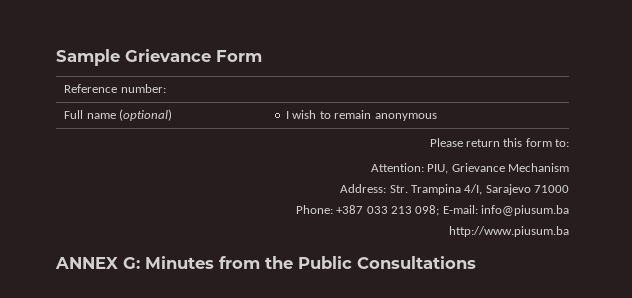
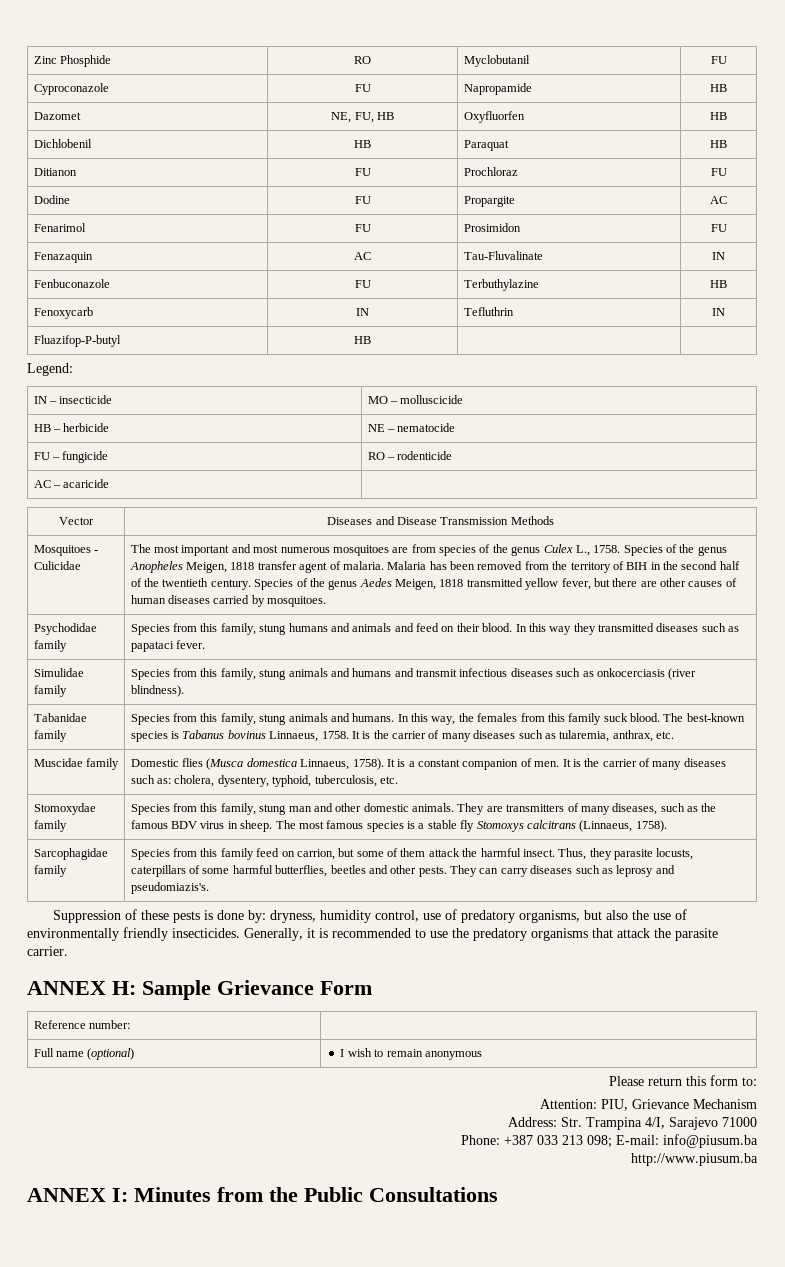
(56, 57) none -> [33,55,112,67] [353,56,371,64] [463,55,530,67] [710,56,727,64] [33,83,109,95] [354,84,371,92] [463,83,532,95] [710,84,727,92] [33,112,81,120] [331,112,394,123] [463,111,525,123] [710,112,727,120] [33,139,92,148] [353,140,371,148] [463,140,509,151] [710,140,727,148] [33,168,77,176] [354,168,371,176] [463,167,518,176] [710,168,727,176] [33,195,70,204] [354,196,371,204] [463,196,515,207] [710,196,727,204] [33,223,86,232] [354,224,371,232] [463,223,521,232] [710,224,727,232] [33,252,93,263] [353,252,371,260] [463,251,543,260] [712,252,725,260] [33,279,110,288] [354,280,371,288] [463,279,539,291] [710,280,727,288] [33,307,93,319] [355,308,369,316] [463,307,514,316] [712,308,725,316] [33,335,121,347] [353,336,371,344] [27,363,73,376] [33,395,113,404] [367,395,464,404] [33,423,110,432] [367,423,456,432] [33,451,109,463] [367,451,453,460] [33,479,110,488] [59,517,94,525] [327,516,554,525] [33,545,99,556] [33,561,81,570] [130,544,727,556] [129,561,740,573] [130,578,737,590] [130,595,327,607] [33,623,97,635] [33,640,67,652] [130,623,740,635] [130,640,206,652] [33,668,84,677] [33,685,67,697] [130,668,697,680] [130,685,184,697] [33,713,87,722] [33,730,67,742] [130,713,745,725] [130,730,675,742] [33,758,120,770] [130,758,726,770] [130,775,398,787] [33,803,96,815] [33,820,67,832] [130,803,717,815] [130,820,667,832] [33,848,108,860] [33,865,67,877] [130,848,694,860] [130,865,675,877] [130,882,209,894] [53,909,688,923] [27,927,718,941] [27,946,68,956] [27,981,136,995] Zinc Phosphide | RO | Myclobutanil | FU // Cyproconazole | FU | Napropamide | HB // Dazomet | NE, FU, HB | Oxyfluorfen | HB // Dichlobenil | HB | Paraquat | HB // Ditianon | FU | Prochloraz | FU // Dodine | FU | Propargite | AC // Fenarimol | FU | Prosimidon | FU // Fenazaquin | AC | Tau-Fluvalinate | IN // Fenbuconazole | FU | Terbuthylazine | HB // Fenoxycarb | IN | Tefluthrin | IN // Fluazifop-P-butyl | HB | | // Legend: // IN – insecticide | MO – molluscicide // HB – herbicide | NE – nematocide // FU – fungicide | RO – rodenticide // AC – acaricide | // Vector | Diseases and Disease Transmission Methods // Mosquitoes - Culicidae | The most important and most numerous mosquitoes are from species of the genus Culex L., 1758. Species of the genus Anopheles Meigen, 1818 transfer agent of malaria. Malaria has been removed from the territory of BIH in the second half of the twentieth century. Species of the genus Aedes Meigen, 1818 transmitted yellow fever, but there are other causes of human diseases carried by mosquitoes. // Psychodidae family | Species from this family, stung humans and animals and feed on their blood. In this way they transmitted diseases such as papataci fever. // Simulidae family | Species from this family, stung animals and humans and transmit infectious diseases such as onkocerciasis (river blindness). // Tabanidae family | Species from this family, stung animals and humans. In this way, the females from this family suck blood. The best-known species is Tabanus bovinus Linnaeus, 1758. It is the carrier of many diseases such as tularemia, anthrax, etc. // Muscidae family | Domestic flies (Musca domestica Linnaeus, 1758). It is a constant companion of men. It is the carrier of many diseases such as: cholera, dysentery, typhoid, tuberculosis, etc. // Stomoxydae family | Species from this family, stung man and other domestic animals. They are transmitters of many diseases, such as the famous BDV virus in sheep. The most famous species is a stable fly Stomoxys calcitrans (Linnaeus, 1758). // Sarcophagidae family | Species from this family feed on carrion, but some of them attack the harmful insect. Thus, they parasite locusts, caterpillars of some harmful butterflies, beetles and other pests. They can carry diseases such as leprosy and pseudomiazis's. // Suppression of these pests is done by: dryness, humidity control, use of predatory organisms, but also the use of environmentally friendly insecticides. Generally, it is recommended to use the predatory organisms that attack the parasite carrier. // ANNEX H:
[123,257,140,269] G: -> [112,1188,128,1202] I:

